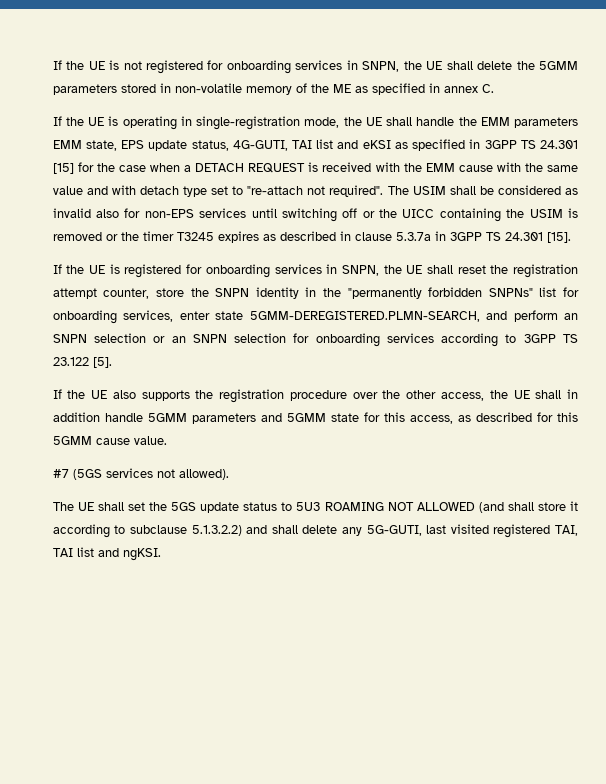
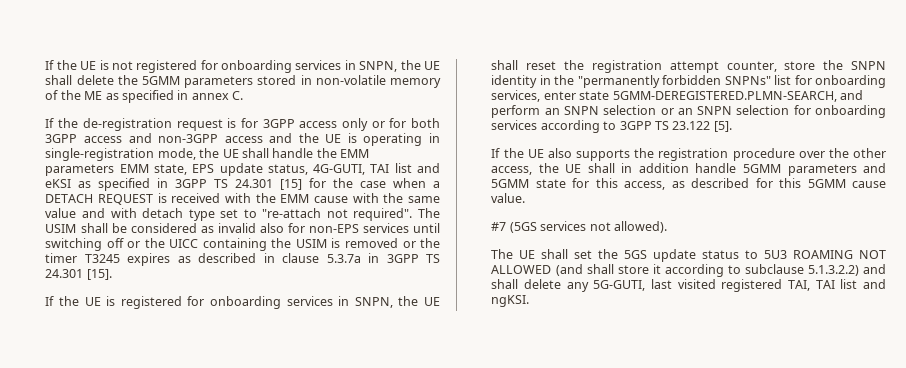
(84, 121) none -> [82,118,440,131] [45,133,319,143] de-registration request is for 3GPP access only or for both 3GPP access and non-3GPP access and the

